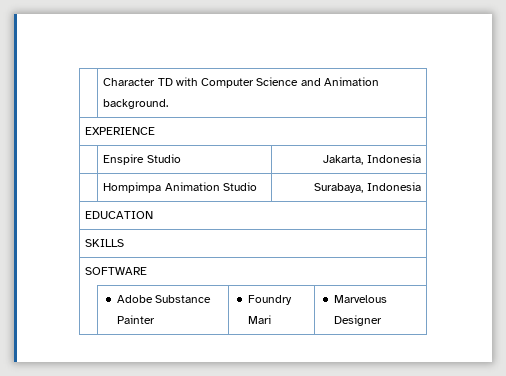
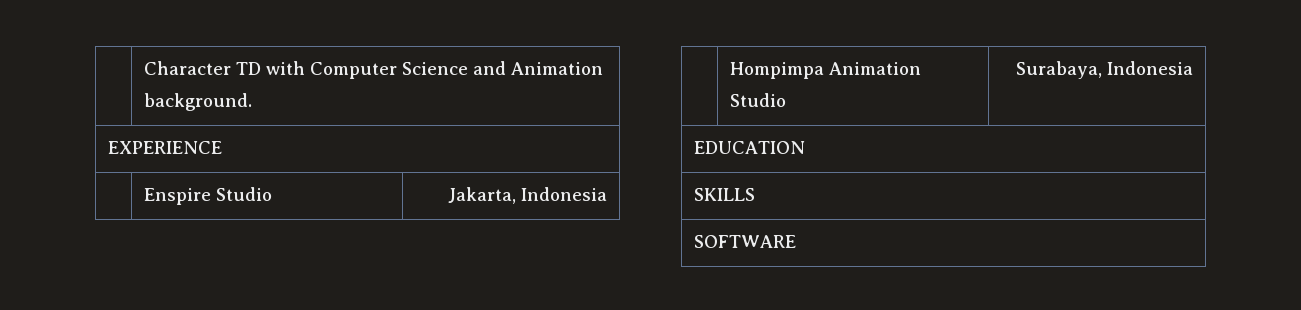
[116,295,211,303] [116,315,155,324] [247,295,292,305] [247,315,271,324] [333,295,387,303] [333,315,382,326] // | Adobe Substance Painter | Foundry Mari | Marvelous Designer -> (797, 241) none

